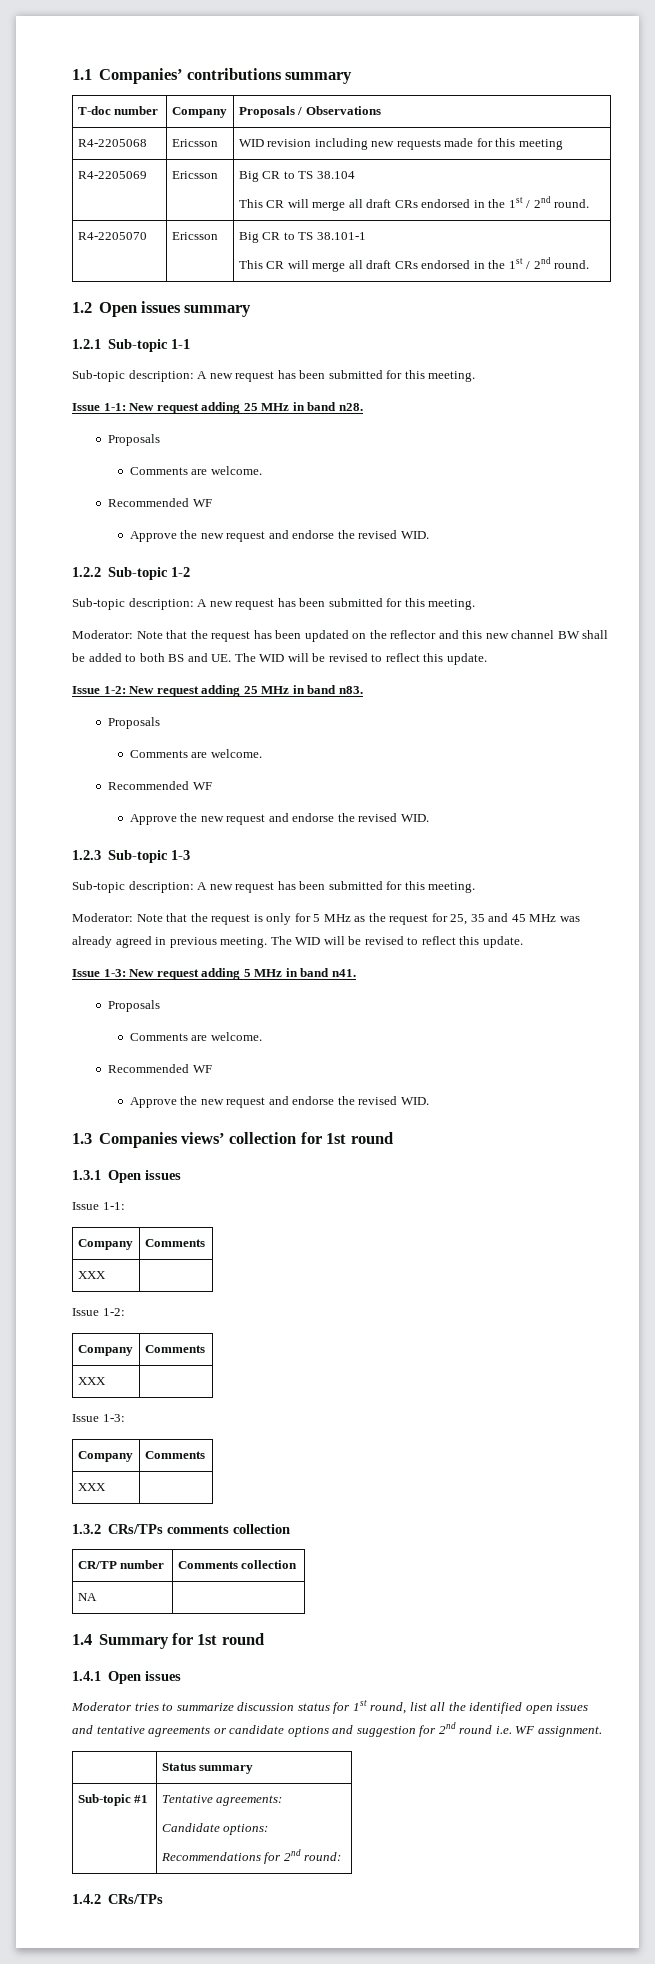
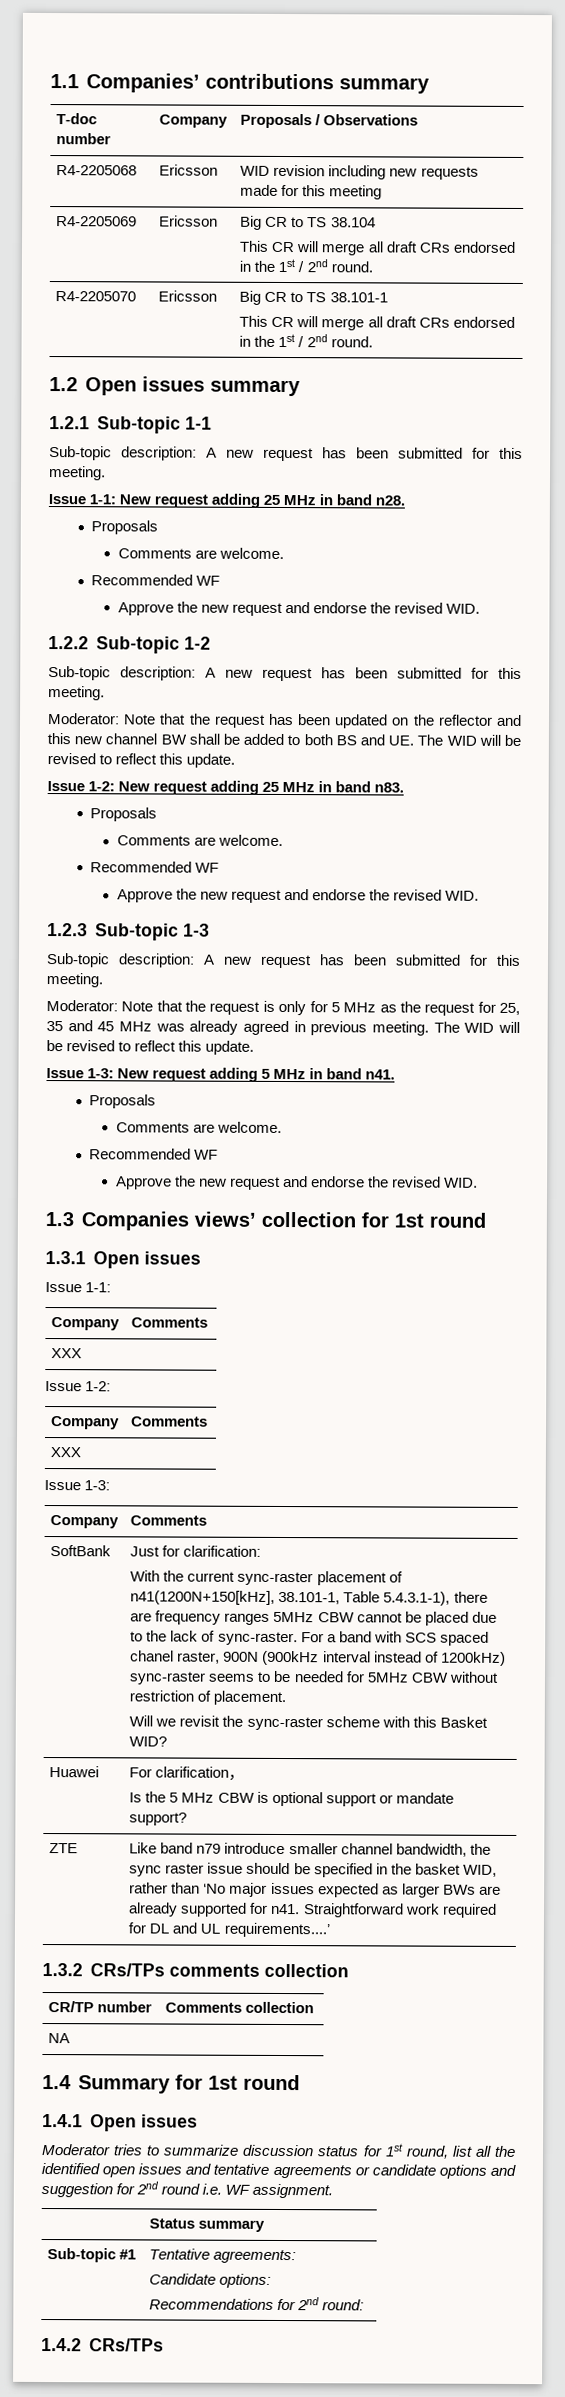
[77,1483,106,1491] XXX | -> [50,1545,112,1557] [130,1545,262,1557] [130,1570,403,1586] [130,1590,488,1606] [130,1610,497,1626] [130,1630,489,1646] [130,1650,506,1666] [129,1670,499,1685] [129,1690,287,1706] [129,1715,488,1731] [129,1736,168,1747] [49,1766,100,1778] [129,1766,245,1781] [129,1791,454,1807] [129,1812,188,1826] [49,1843,79,1854] [129,1842,491,1857] [129,1862,497,1878] [129,1882,501,1898] [128,1902,497,1918] [128,1922,330,1938] SoftBank | Just for clarification: // With the current sync-raster placement of n41(1200N+150[kHz], 38.101-1, Table 5.4.3.1-1), there are frequency ranges 5MHz CBW cannot be placed due to the lack of sync-raster. For a band with SCS spaced chanel raster, 900N (900kHz interval instead of 1200kHz) sync-raster seems to be needed for 5MHz CBW without restriction of placement. // Will we revisit the sync-raster scheme with this Basket WID? // Huawei | For clarification， // Is the 5 MHz CBW is optional support or mandate support? // ZTE | Like band n79 introduce smaller channel bandwidth, the sync raster issue should be specified in the basket WID, rather than ‘No major issues expected as larger BWs are already supported for n41. Straightforward work required for DL and UL requirements....’

